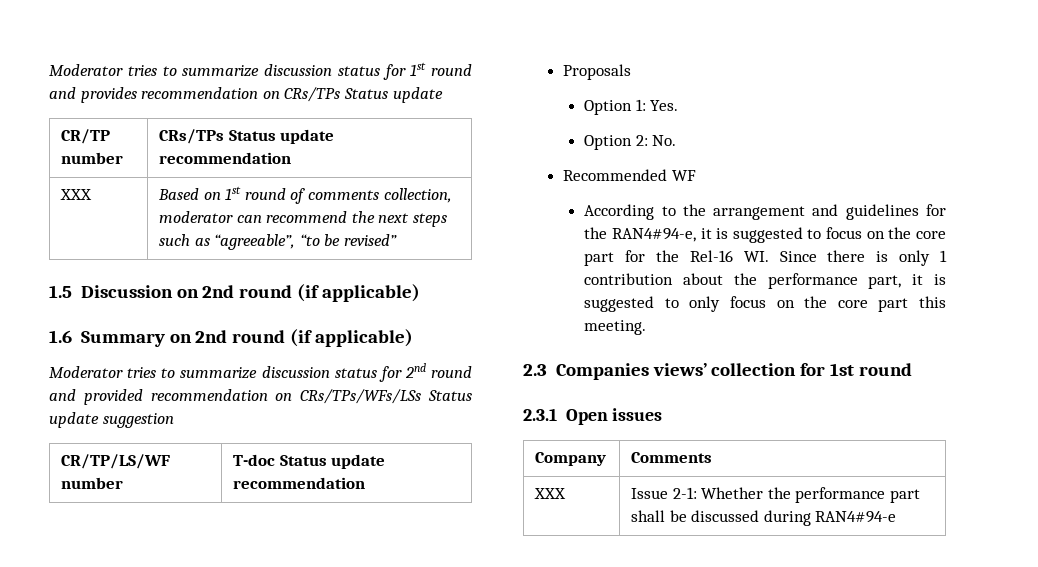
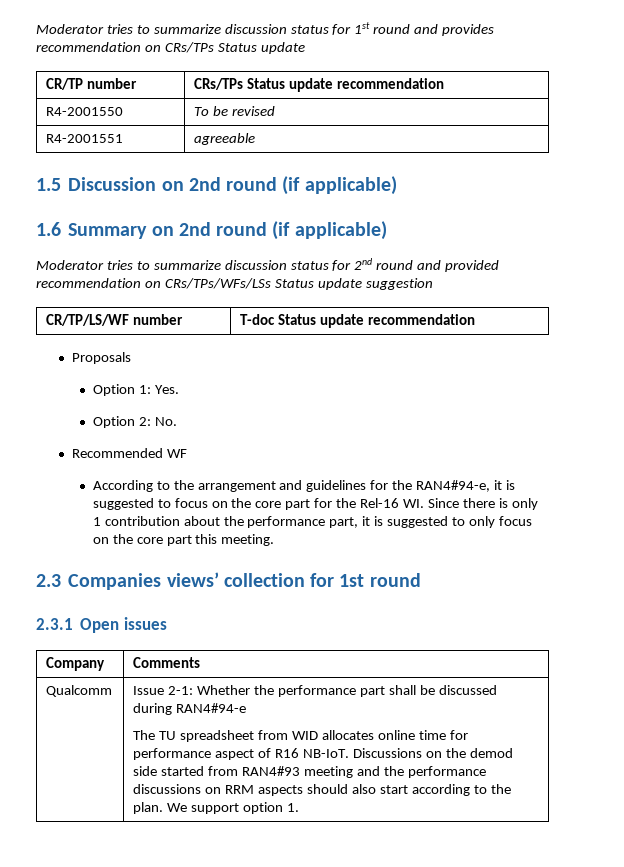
[60,189,93,200] [158,186,452,204] [159,211,448,227] [159,234,398,250] XXX | Based on 1st round of comments collection, moderator can recommend the next steps such as “agreeable”, “to be revised” -> [46,107,124,116] [194,106,276,116] [46,134,124,143] [194,133,256,145] R4-2001550 | To be revised // R4-2001551 | agreeable
[534,488,567,499] XXX -> [46,685,113,697] Qualcomm
(897, 517) none -> [133,730,468,742] [133,748,513,760] [133,766,486,778] [133,784,511,796] [133,802,299,814] // The TU spreadsheet from WID allocates online time for performance aspect of R16 NB-IoT. Discussions on the demod side started from RAN4#93 meeting and the performance discussions on RRM aspects should also start according to the plan. We support option 1.

